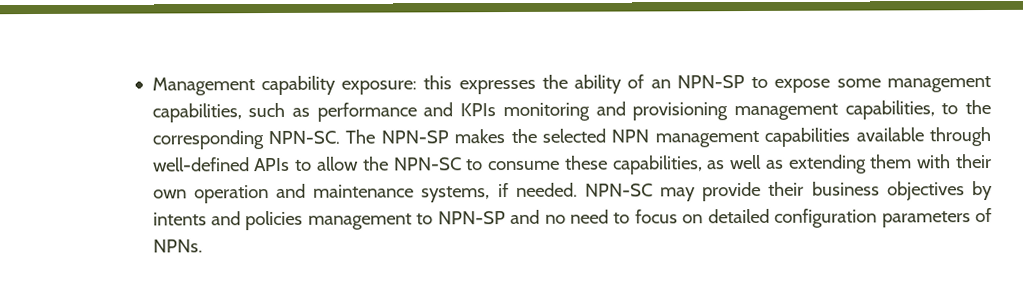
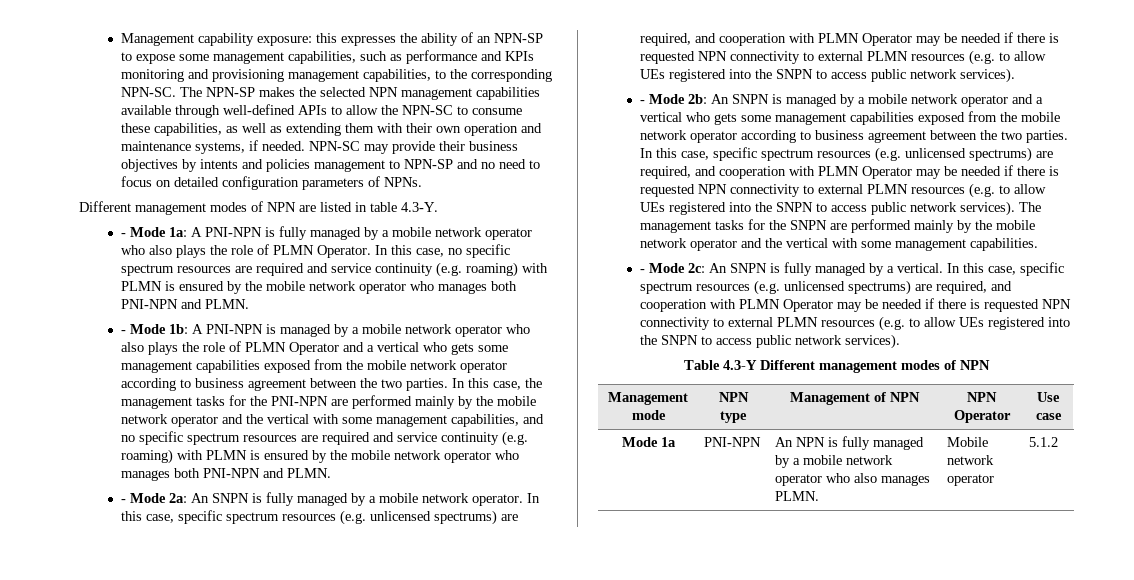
(203, 246) none -> [79,201,438,215] [121,226,533,240] [121,244,511,258] [121,262,549,277] [121,281,518,294] [121,299,250,309] [121,324,531,337] [121,341,509,355] [121,359,508,373] [121,378,543,391] [121,395,537,409] [121,414,545,427] [121,431,529,446] [121,449,520,464] [121,468,332,481] [121,492,541,506] [121,510,519,525] [640,32,1060,46] [640,50,1047,65] [640,68,1016,83] [640,94,1044,107] [640,111,1061,125] [640,130,1069,143] [640,147,1054,162] [640,165,1060,179] [640,183,1047,198] [640,201,1042,216] [640,219,1036,233] [640,238,1039,251] [640,262,1065,276] [640,280,1013,295] [640,298,1072,312] [640,316,1071,331] [640,334,901,349] [683,360,990,373] [608,392,688,405] [631,410,666,420] [718,392,749,402] [720,411,747,423] [790,392,920,405] [967,392,997,402] [953,410,1011,423] [1037,392,1060,402] [1035,413,1062,420] [621,437,676,447] [703,437,761,447] [774,436,924,450] [774,455,893,468] [774,473,930,486] [774,491,819,501] [946,437,988,447] [946,455,994,465] [946,474,994,486] [1028,437,1058,447] // Different management modes of NPN are listed in table 4.3-Y. // - Mode 1a: A PNI-NPN is fully managed by a mobile network operator who also plays the role of PLMN Operator. In this case, no specific spectrum resources are required and service continuity (e.g. roaming) with PLMN is ensured by the mobile network operator who manages both PNI-NPN and PLMN. // - Mode 1b: A PNI-NPN is managed by a mobile network operator who also plays the role of PLMN Operator and a vertical who gets some management capabilities exposed from the mobile network operator according to business agreement between the two parties. In this case, the management tasks for the PNI-NPN are performed mainly by the mobile network operator and the vertical with some management capabilities, and no specific spectrum resources are required and service continuity (e.g. roaming) with PLMN is ensured by the mobile network operator who manages both PNI-NPN and PLMN. // - Mode 2a: An SNPN is fully managed by a mobile network operator. In this case, specific spectrum resources (e.g. unlicensed spectrums) are required, and cooperation with PLMN Operator may be needed if there is requested NPN connectivity to external PLMN resources (e.g. to allow UEs registered into the SNPN to access public network services). // - Mode 2b: An SNPN is managed by a mobile network operator and a vertical who gets some management capabilities exposed from the mobile network operator according to business agreement between the two parties. In this case, specific spectrum resources (e.g. unlicensed spectrums) are required, and cooperation with PLMN Operator may be needed if there is requested NPN connectivity to external PLMN resources (e.g. to allow UEs registered into the SNPN to access public network services). The management tasks for the SNPN are performed mainly by the mobile network operator and the vertical with some management capabilities. // - Mode 2c: An SNPN is fully managed by a vertical. In this case, specific spectrum resources (e.g. unlicensed spectrums) are required, and cooperation with PLMN Operator may be needed if there is requested NPN connectivity to external PLMN resources (e.g. to allow UEs registered into the SNPN to access public network services). // Table 4.3-Y Different management modes of NPN // Management mode | NPN type | Management of NPN | NPN Operator | Use case // Mode 1a | PNI-NPN | An NPN is fully managed by a mobile network operator who also manages PLMN. | Mobile network operator | 5.1.2

